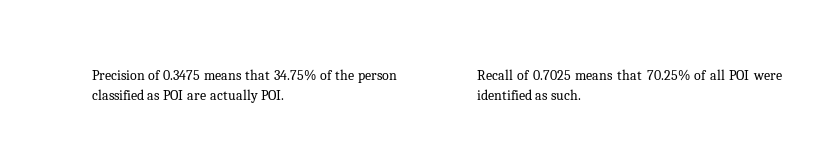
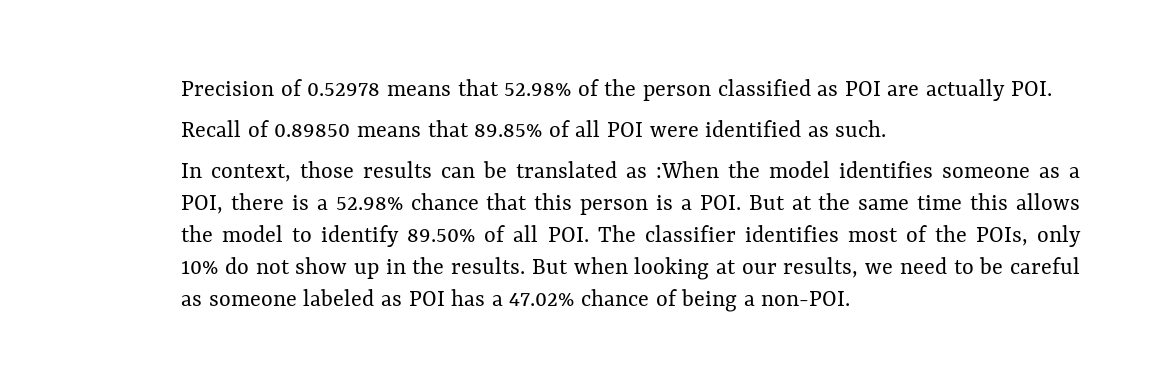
[163,69,317,81] 0.3475 means that 34.75% -> [307,79,572,96] 0.52978 means that 52.98%
[532,69,690,81] 0.7025 means that 70.25% -> [274,120,543,137] 0.89850 means that 89.85%
(582, 94) none -> [181,161,1081,182] [181,193,1080,215] [181,225,1081,247] [181,257,1080,280] [181,289,851,312] // In context, those results can be translated as :When the model identifies someone as a POI, there is a 52.98% chance that this person is a POI. But at the same time this allows the model to identify 89.50% of all POI. The classifier identifies most of the POIs, only 10% do not show up in the results. But when looking at our results, we need to be careful as someone labeled as POI has a 47.02% chance of being a non-POI.

